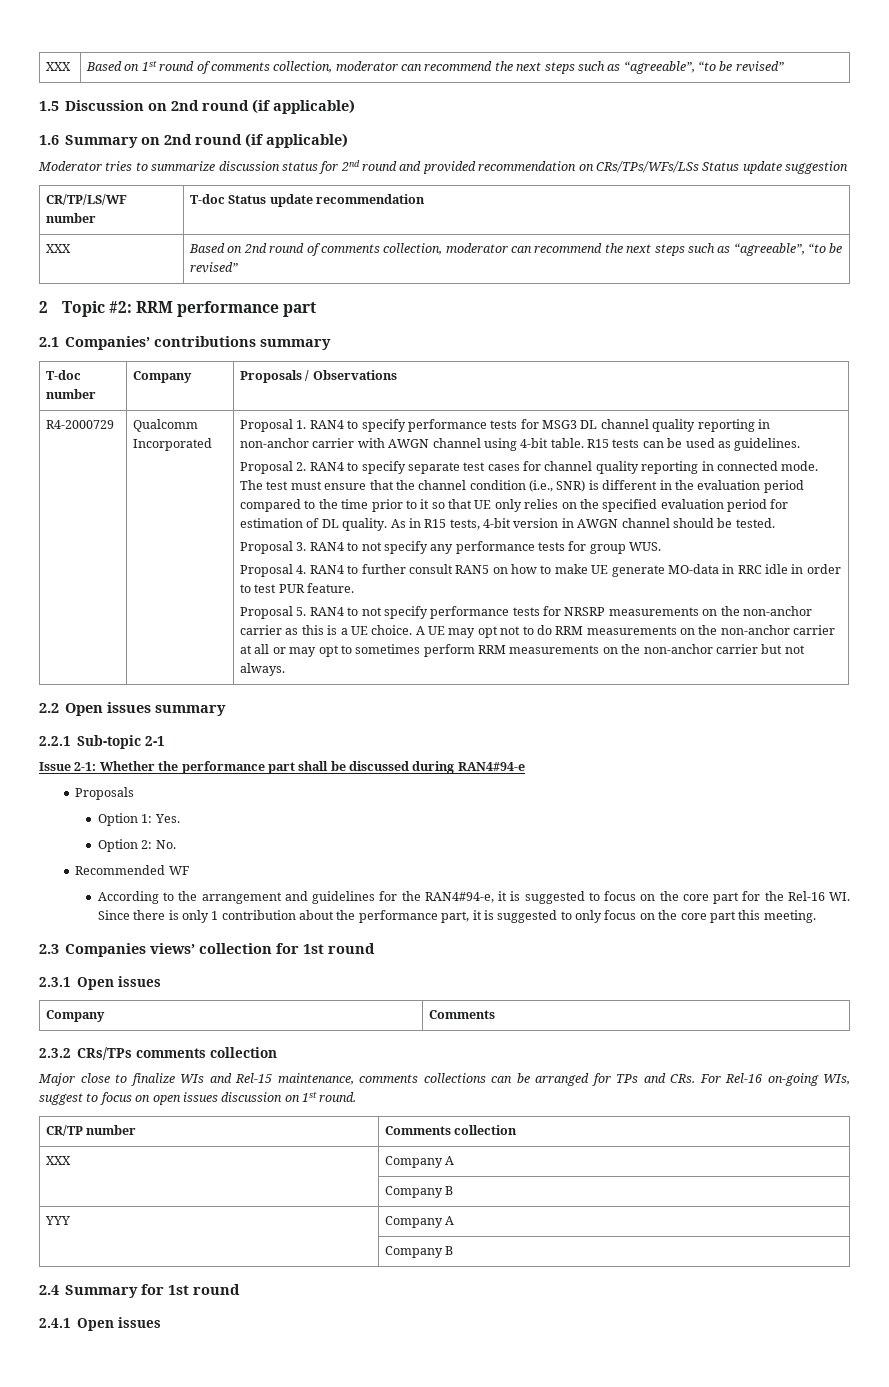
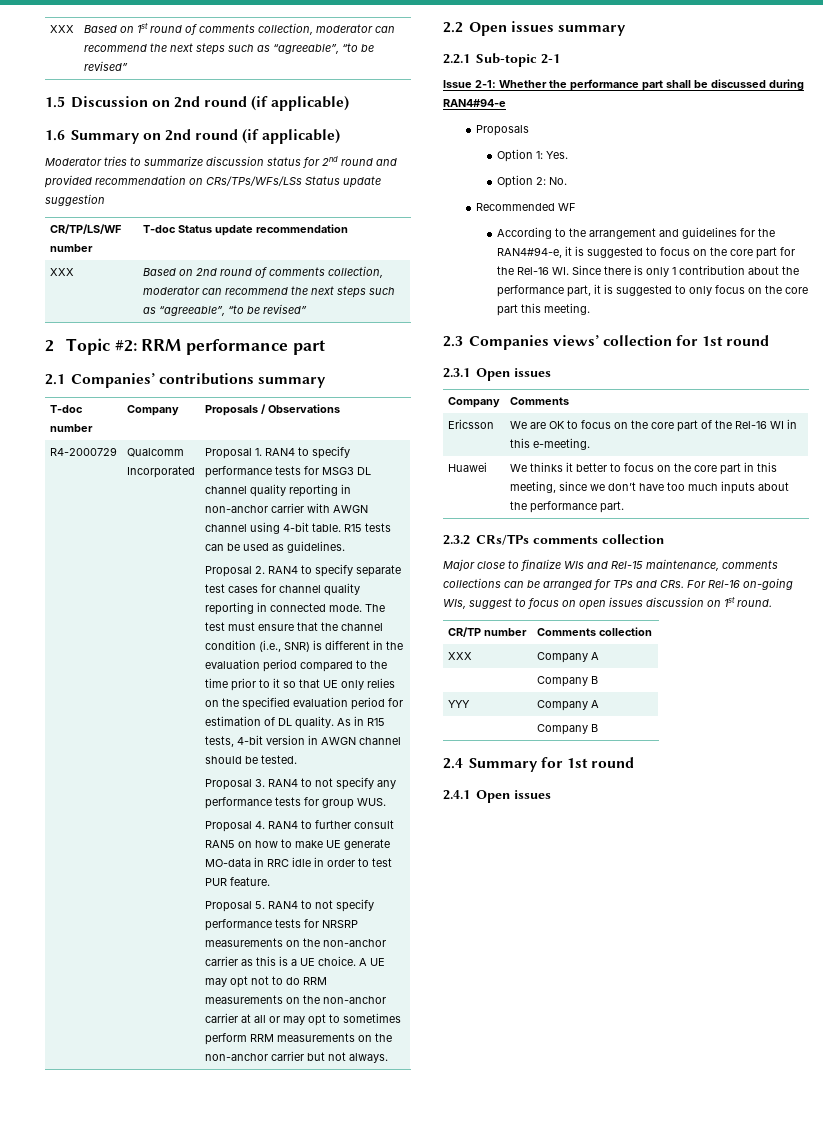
(496, 1014) none -> [447,419,494,429] [509,419,797,432] [509,438,590,450] [447,462,487,472] [509,462,777,475] [509,481,789,494] [509,501,624,513] // Ericsson | We are OK to focus on the core part of the Rel-16 WI in this e-meeting. // Huawei | We thinks it better to focus on the core part in this meeting, since we don’t have too much inputs about the performance part.

